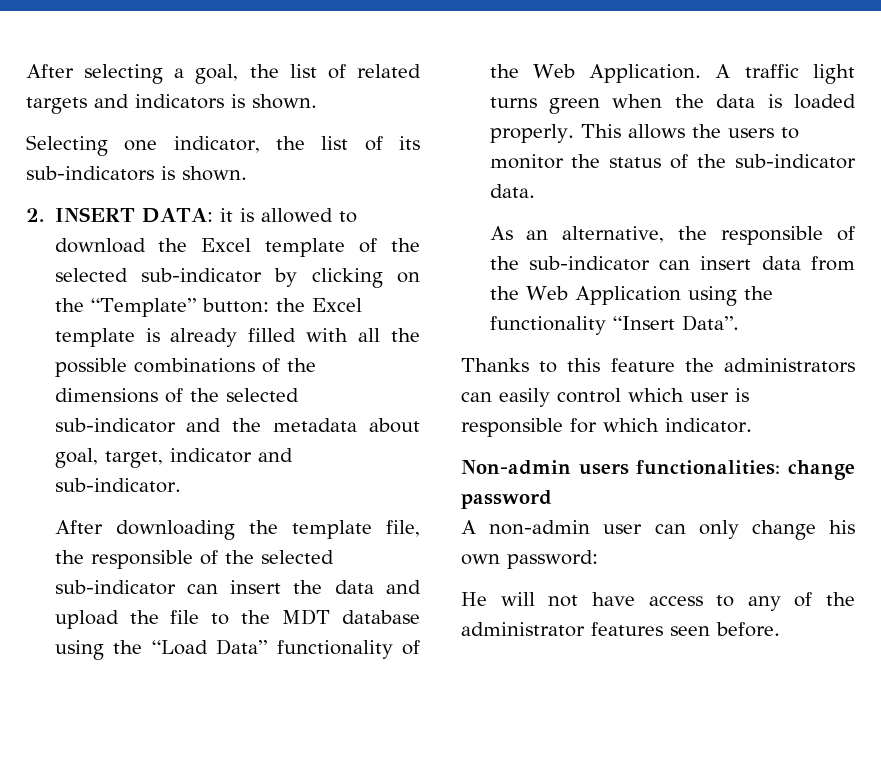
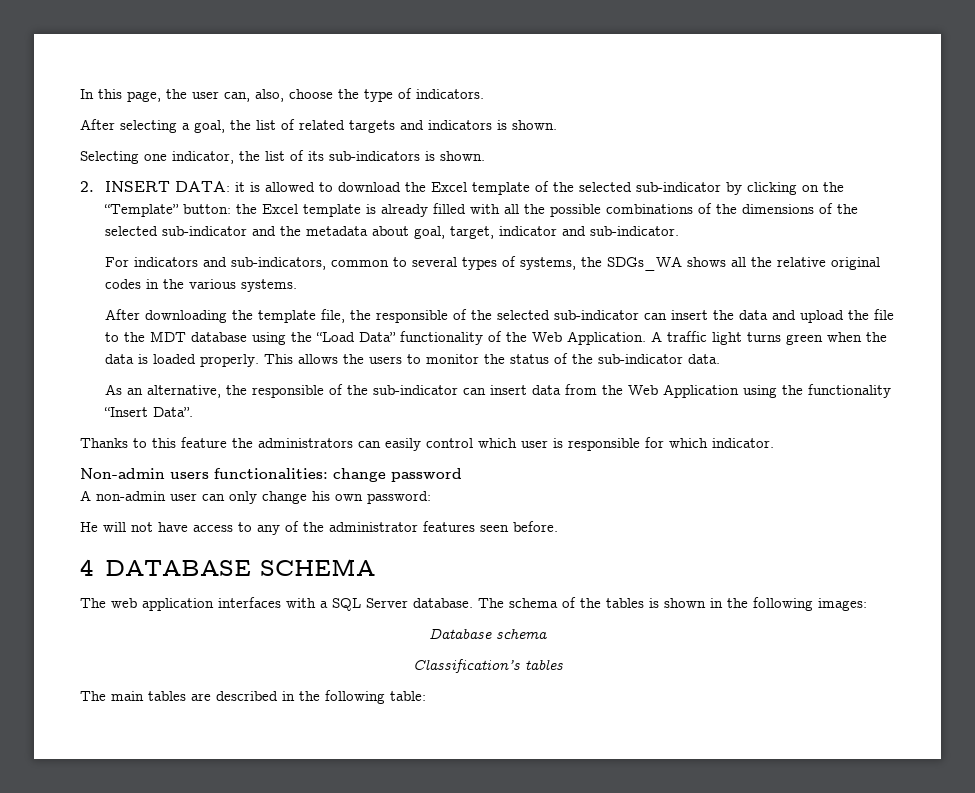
(26, 71) none -> [80,88,484,102] In this page, the user can, also, choose the type of indicators. //
(181, 485) none -> [104,256,880,271] [104,279,297,292] // For indicators and sub-indicators, common to several types of systems, the SDGs_WA shows all the relative original codes in the various systems.
(780, 629) none -> [80,559,375,576] [80,597,867,611] [429,628,547,639] [412,659,563,673] [80,690,426,704] // 4 DATABASE SCHEMA // The web application interfaces with a SQL Server database. The schema of the tables is shown in the following images: // Database schema // Classification’s tables // The main tables are described in the following table:

